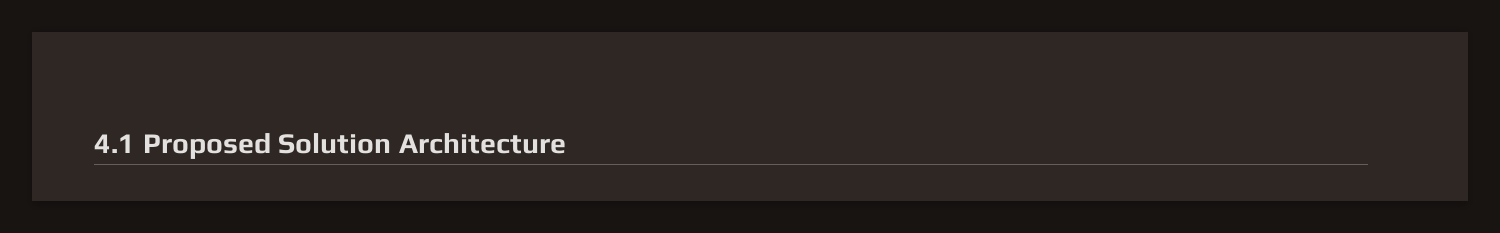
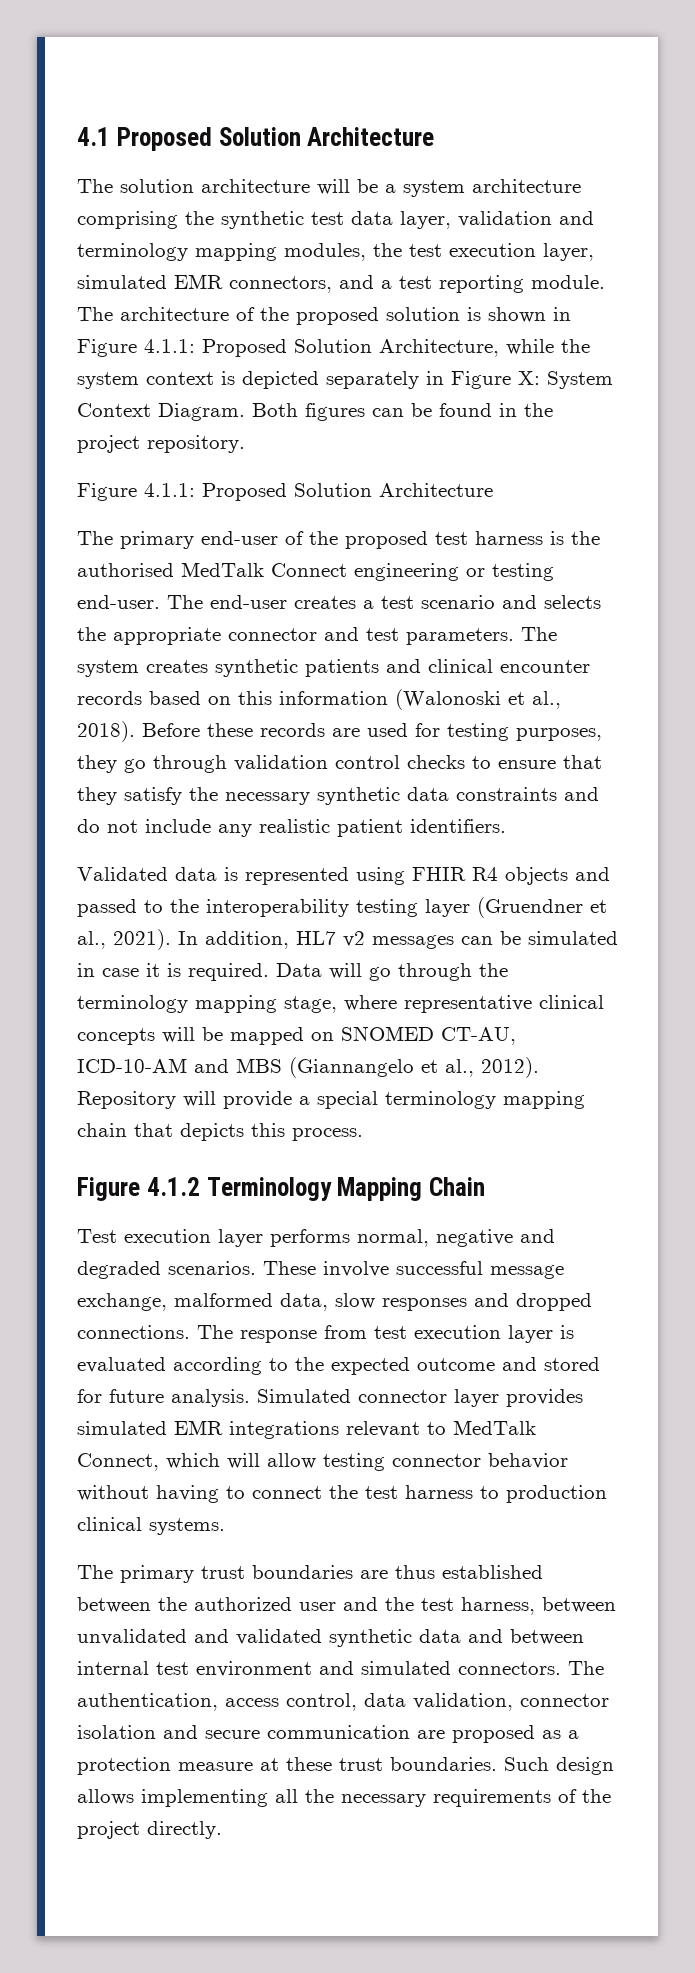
(567, 143) none -> [77,179,581,197] [77,211,594,229] [77,243,594,261] [77,274,605,293] [77,307,571,325] [77,339,590,357] [77,371,613,389] [77,403,553,421] [77,435,245,453] [77,483,493,501] [77,531,600,549] [77,562,554,581] [77,595,601,609] [77,627,557,645] [77,659,590,677] [77,689,561,710] [77,721,602,742] [77,755,602,773] [77,787,599,805] [77,819,506,837] [77,867,610,885] [77,897,607,918] [77,929,618,950] [77,963,508,981] [77,995,604,1013] [77,1026,516,1045] [77,1057,539,1078] [77,1091,585,1109] [77,1123,363,1141] [77,1177,485,1201] [77,1229,555,1247] [77,1261,564,1279] [77,1293,592,1311] [77,1325,574,1343] [77,1357,600,1375] [77,1389,583,1407] [77,1420,536,1439] [77,1453,568,1471] [77,1485,607,1503] [77,1517,225,1535] [77,1565,543,1583] [77,1597,616,1615] [77,1629,584,1647] [77,1661,604,1677] [77,1693,609,1711] [77,1725,579,1743] [77,1757,614,1775] [77,1789,611,1807] [77,1821,222,1839] // The solution architecture will be a system architecture comprising the synthetic test data layer, validation and terminology mapping modules, the test execution layer, simulated EMR connectors, and a test reporting module. The architecture of the proposed solution is shown in Figure 4.1.1: Proposed Solution Architecture, while the system context is depicted separately in Figure X: System Context Diagram. Both figures can be found in the project repository. // Figure 4.1.1: Proposed Solution Architecture // The primary end-user of the proposed test harness is the authorised MedTalk Connect engineering or testing end-user. The end-user creates a test scenario and selects the appropriate connector and test parameters. The system creates synthetic patients and clinical encounter records based on this information (Walonoski et al., 2018). Before these records are used for testing purposes, they go through validation control checks to ensure that they satisfy the necessary synthetic data constraints and do not include any realistic patient identifiers. // Validated data is represented using FHIR R4 objects and passed to the interoperability testing layer (Gruendner et al., 2021). In addition, HL7 v2 messages can be simulated in case it is required. Data will go through the terminology mapping stage, where representative clinical concepts will be mapped on SNOMED CT-AU, ICD-10-AM and MBS (Giannangelo et al., 2012). Repository will provide a special terminology mapping chain that depicts this process. // Figure 4.1.2 Terminology Mapping Chain // Test execution layer performs normal, negative and degraded scenarios. These involve successful message exchange, malformed data, slow responses and dropped connections. The response from test execution layer is evaluated according to the expected outcome and stored for future analysis. Simulated connector layer provides simulated EMR integrations relevant to MedTalk Connect, which will allow testing connector behavior without having to connect the test harness to production clinical systems. // The primary trust boundaries are thus established between the authorized user and the test harness, between unvalidated and validated synthetic data and between internal test environment and simulated connectors. The authentication, access control, data validation, connector isolation and secure communication are proposed as a protection measure at these trust boundaries. Such design allows implementing all the necessary requirements of the project directly.

